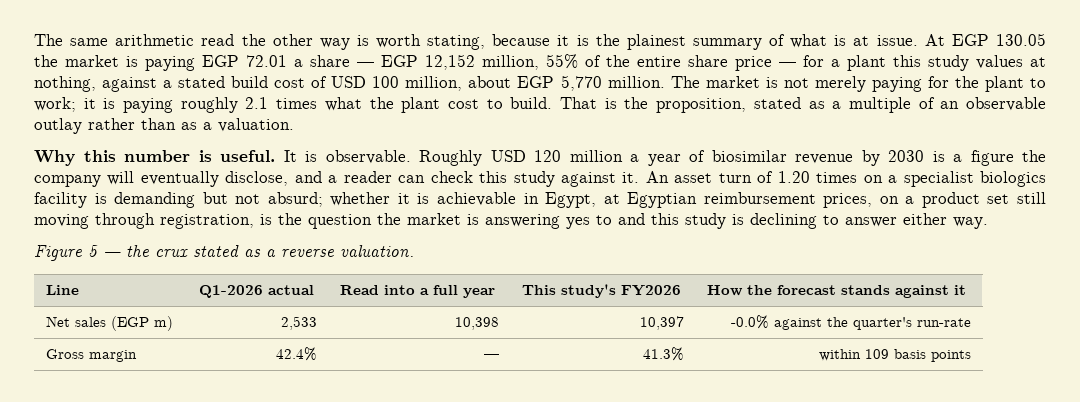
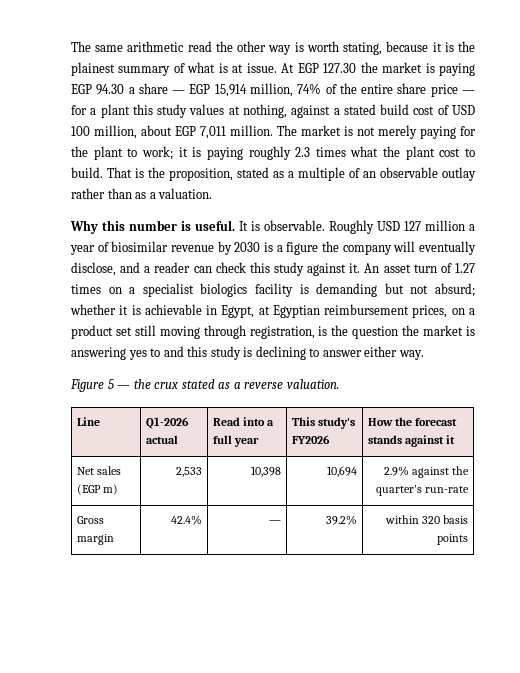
[996,33,1047,46] 130.05 -> [323,63,357,73] 127.30
[246,55,287,67] 72.01 -> [96,84,125,95] 94.30
[425,54,578,70] 12,152 million, 55% -> [214,83,322,97] 15,914 million, 74%
[560,75,602,91] 5,770 -> [200,126,226,139] 7,011
[245,97,269,109] 2.1 -> [295,147,311,157] 2.3
[534,150,561,162] 120 -> [404,221,421,231] 127
[777,171,810,183] 1.20 -> [455,263,476,273] 1.27
[639,316,684,330] [730,315,769,329] 10,397 | -0.0% -> [327,466,358,477] [384,466,410,476] 10,694 | 2.9%
[642,347,684,361] 41.3% -> [326,515,358,525] 39.2%
[864,349,889,359] 109 -> [422,516,441,524] 320

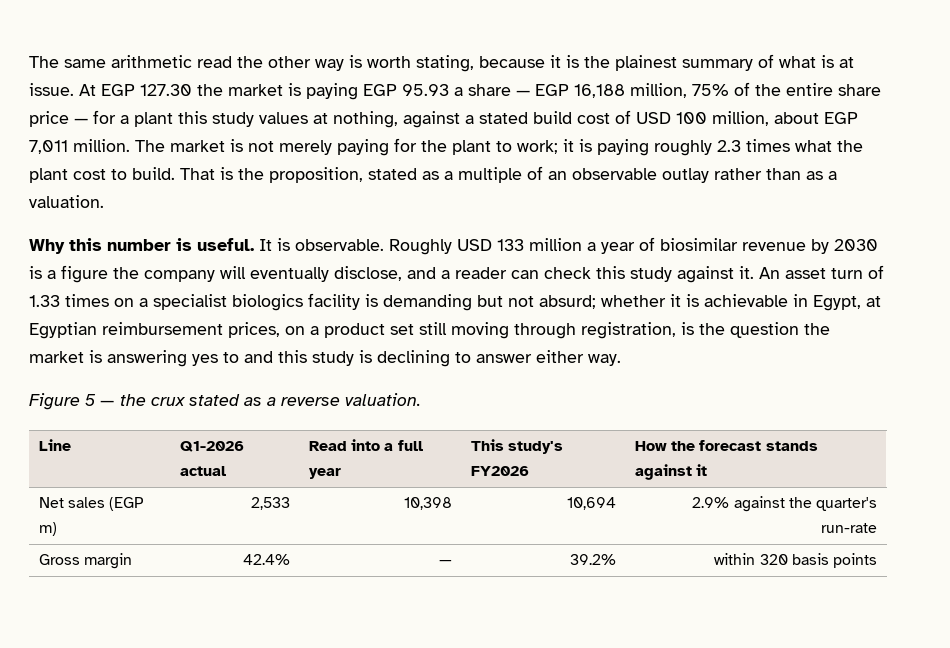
[96,84,125,95] 94.30 -> [402,84,449,96] 95.93
[214,83,322,97] 15,914 million, 74% -> [574,83,729,98] 16,188 million, 75%
[404,221,421,231] 127 -> [497,239,524,251] 133
[455,263,476,273] 1.27 -> [29,295,60,307] 1.33

